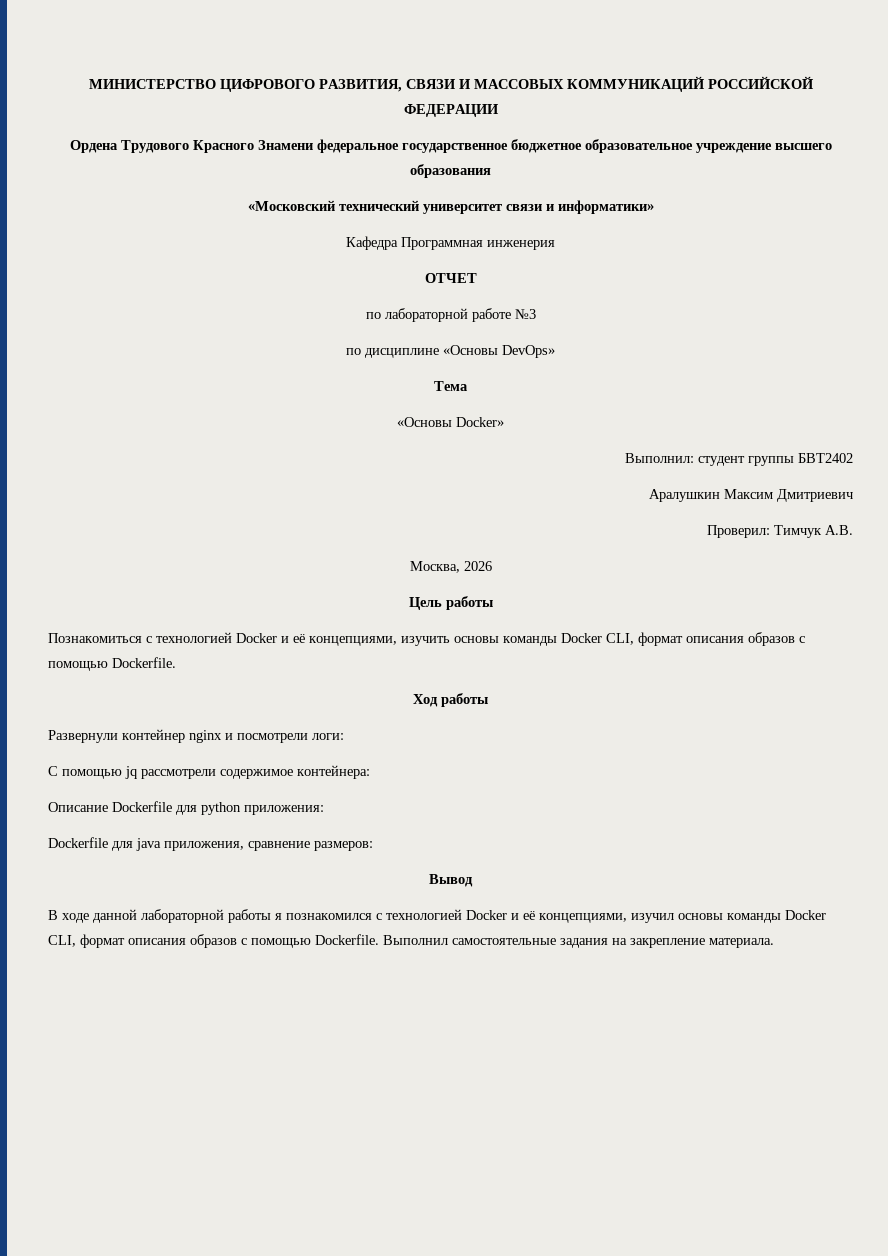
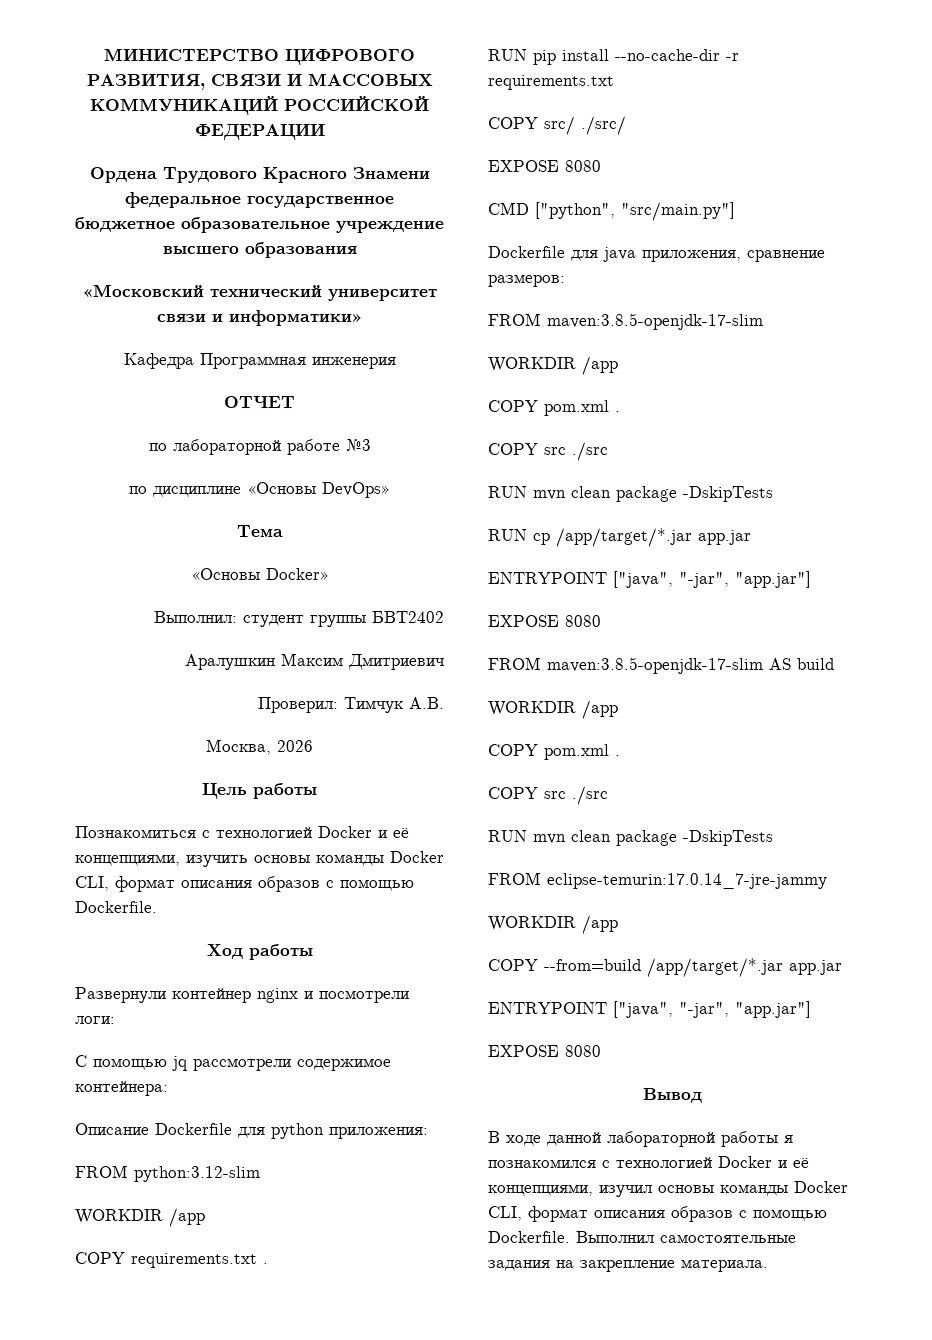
(324, 810) none -> [75,1165,260,1182] [75,1208,205,1227] [75,1252,268,1268] [488,49,739,65] [488,75,614,90] [488,116,626,135] [488,160,601,172] [488,202,735,221] // FROM python:3.12-slim // WORKDIR /app // COPY requirements.txt . // RUN pip install --no-cache-dir -r requirements.txt // COPY src/ ./src/ // EXPOSE 8080 // CMD ["python", "src/main.py"]
(373, 846) none -> [488,313,763,330] [488,356,618,375] [488,400,620,416] [488,442,608,461] [488,486,773,502] [488,528,751,547] [488,571,811,588] [488,615,601,627] [488,657,834,674] [488,700,618,719] [488,744,620,760] [488,786,608,805] [488,830,773,846] [488,872,827,889] [488,915,618,934] [488,958,842,977] [488,1001,811,1018] [488,1045,601,1057] // FROM maven:3.8.5-openjdk-17-slim // WORKDIR /app // COPY pom.xml . // COPY src ./src // RUN mvn clean package -DskipTests // RUN cp /app/target/*.jar app.jar // ENTRYPOINT ["java", "-jar", "app.jar"] // EXPOSE 8080 // FROM maven:3.8.5-openjdk-17-slim AS build // WORKDIR /app // COPY pom.xml . // COPY src ./src // RUN mvn clean package -DskipTests // FROM eclipse-temurin:17.0.14_7-jre-jammy // WORKDIR /app // COPY --from=build /app/target/*.jar app.jar // ENTRYPOINT ["java", "-jar", "app.jar"] // EXPOSE 8080

